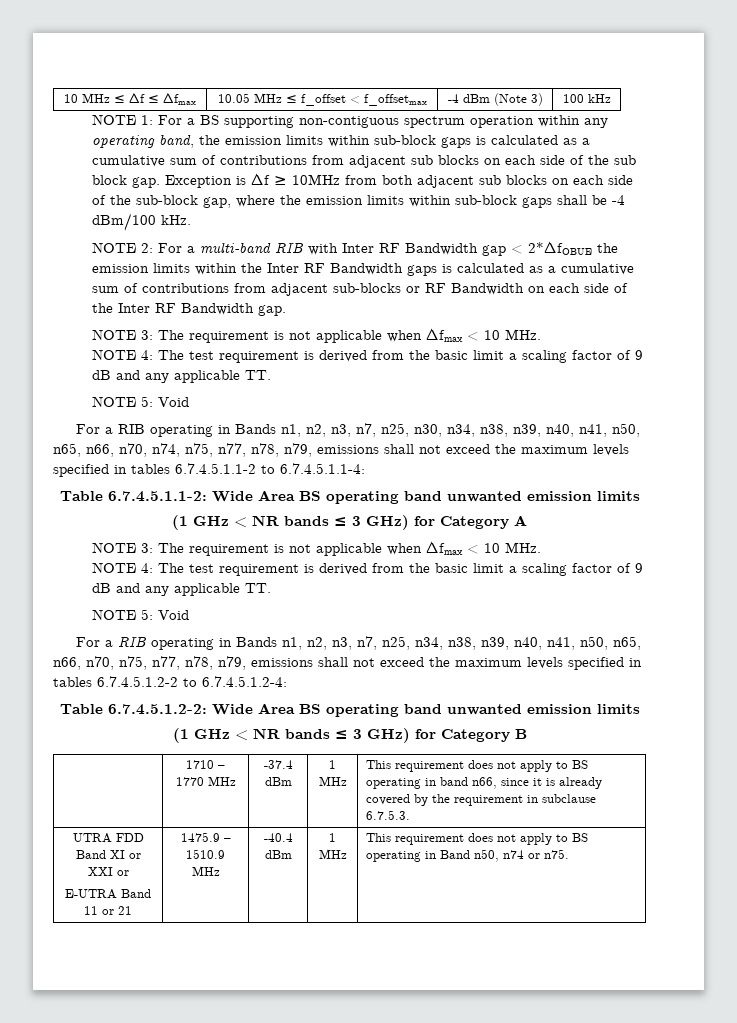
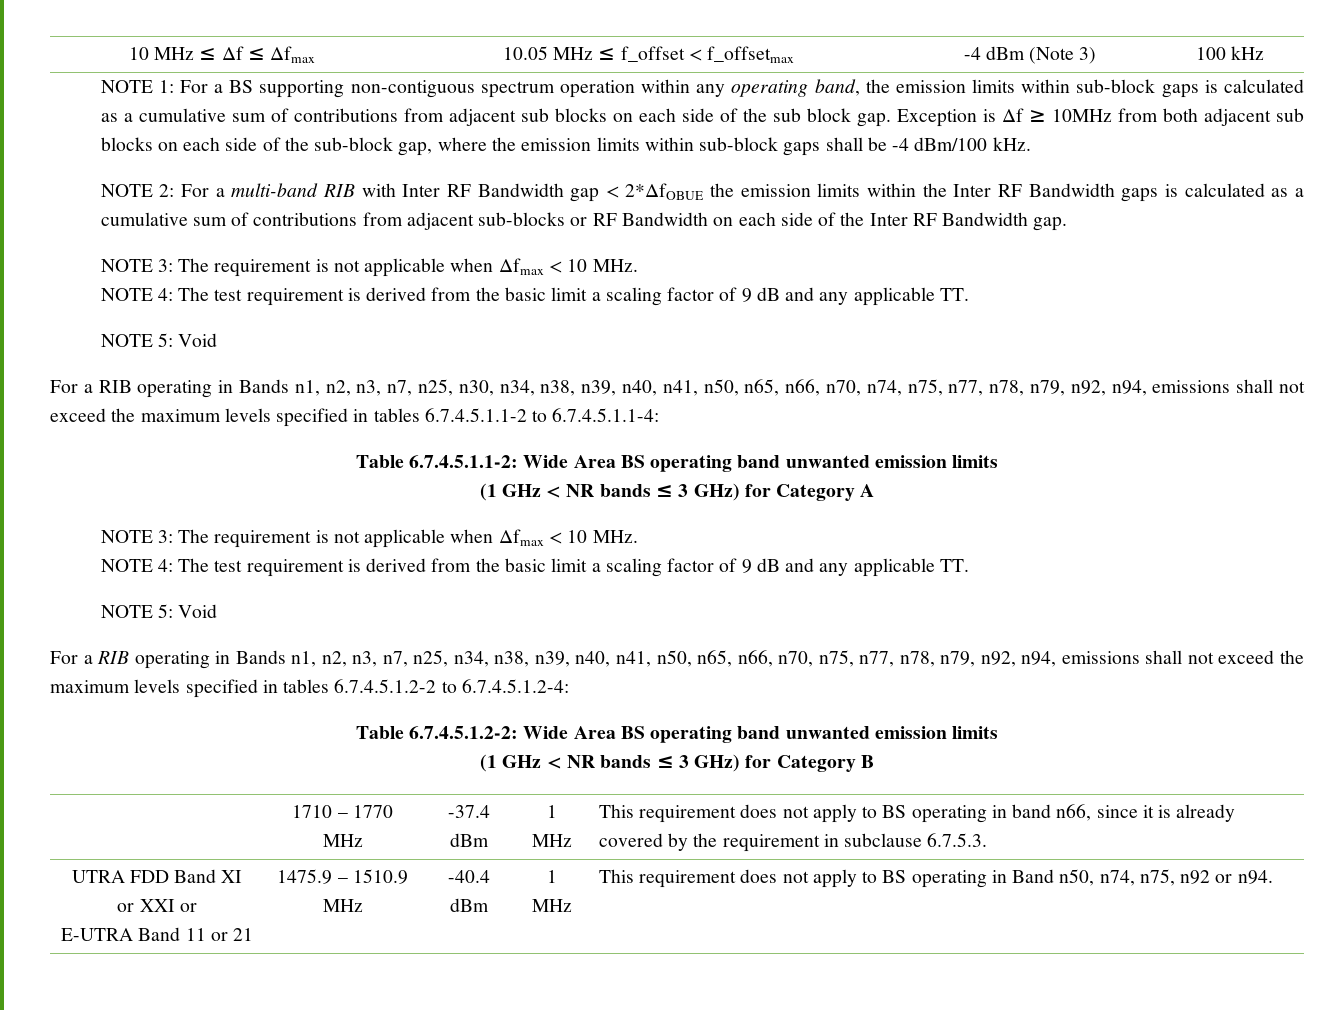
(312, 450) none -> [1070,380,1147,396] n92, n94,
(246, 663) none -> [980,651,1057,667] n92, n94,
[502,849,569,859] n74 or n75. -> [1099,869,1273,886] n74, n75, n92 or n94.

